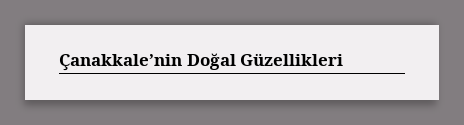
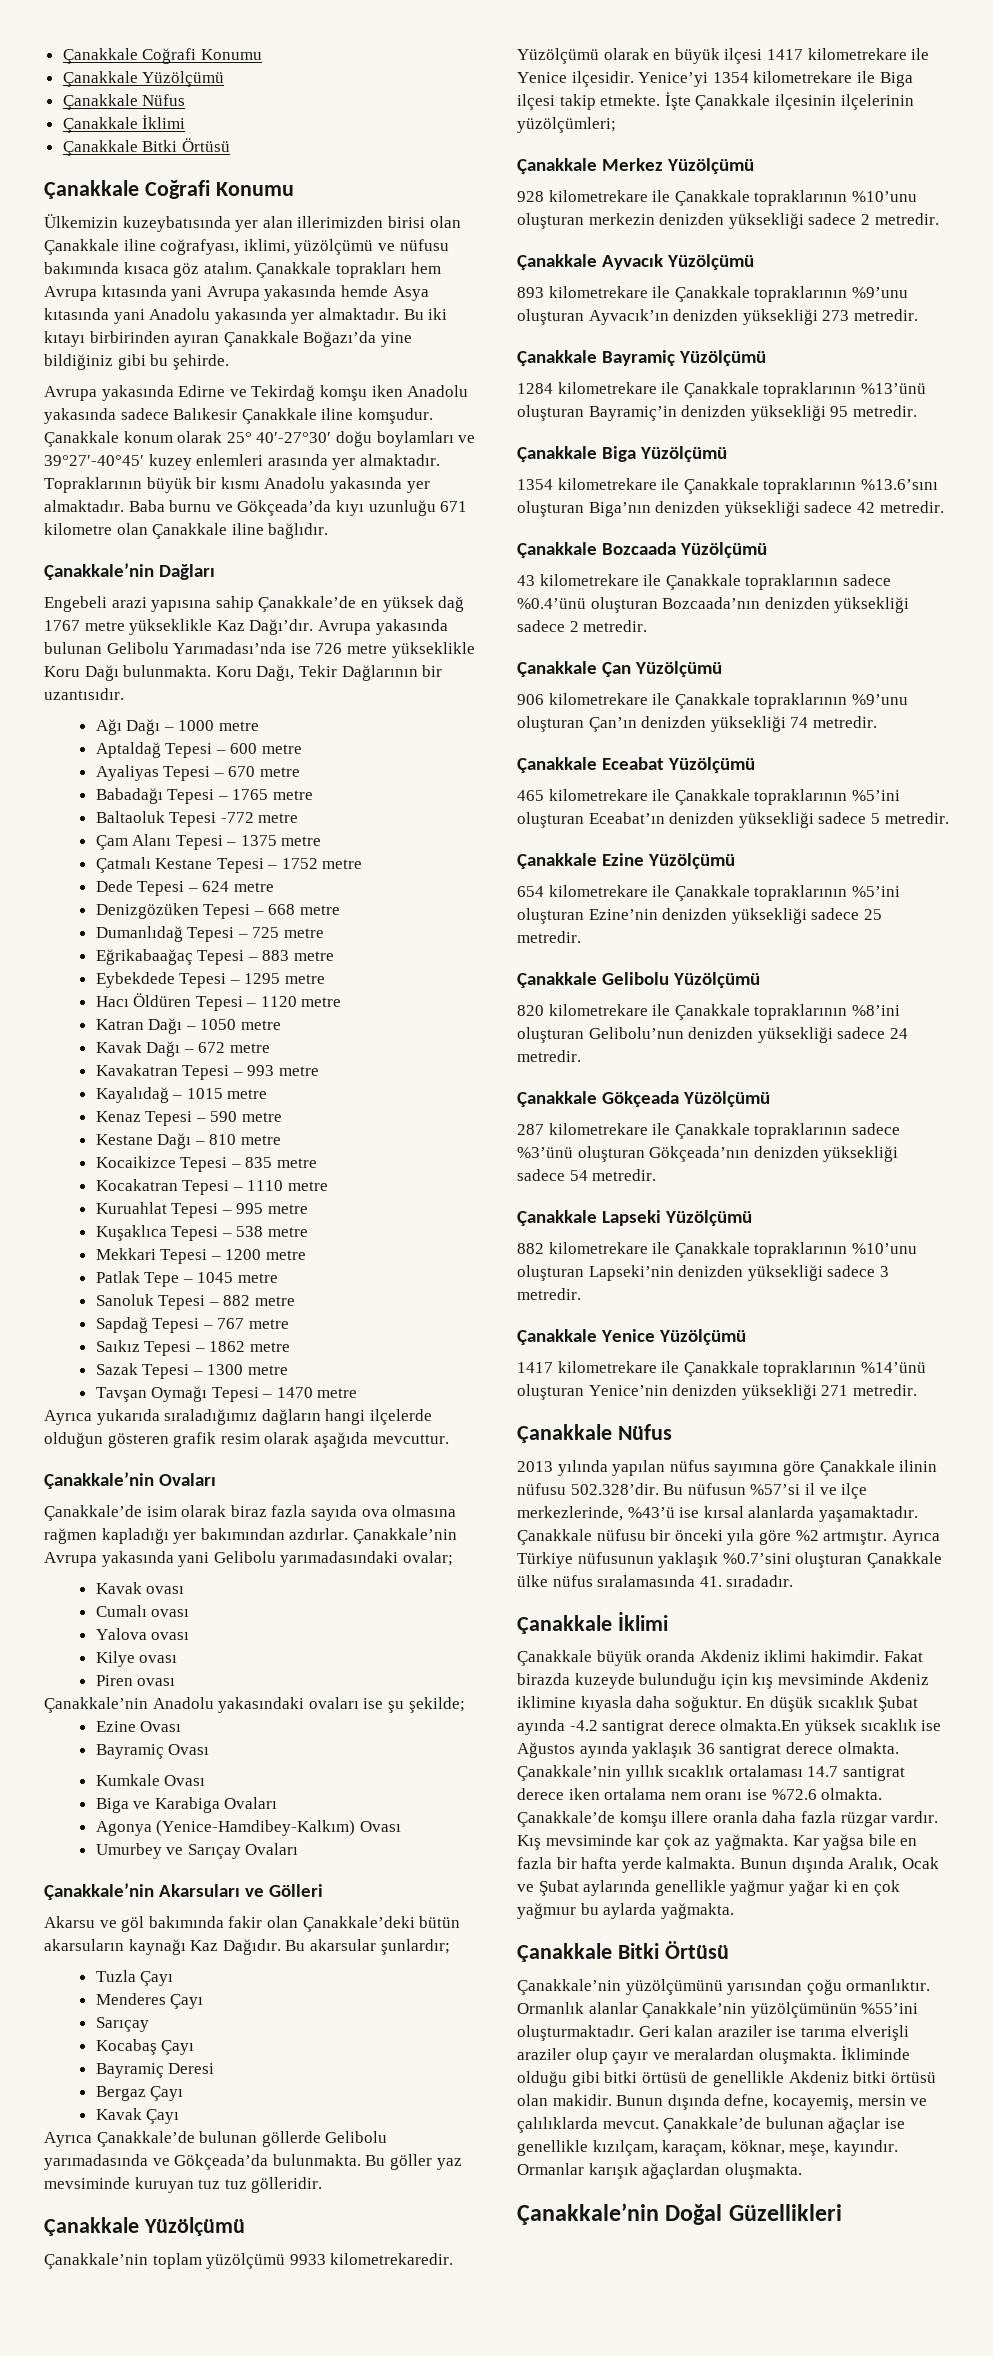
(59, 62) none -> [62,48,262,64] [62,71,225,87] [62,94,186,110] [62,115,186,133] [62,138,230,156] [44,180,294,199] [44,214,461,232] [44,239,449,255] [44,262,441,278] [44,285,429,301] [44,308,448,324] [44,331,412,347] [44,354,229,370] [44,385,469,401] [44,408,433,424] [44,431,476,447] [44,454,440,470] [44,477,430,493] [44,500,468,516] [44,523,329,539] [44,563,216,580] [44,596,465,612] [44,619,448,635] [44,642,475,658] [44,665,443,681] [44,688,124,700] [95,719,259,735] [95,742,302,758] [95,765,300,781] [95,788,313,804] [95,811,299,827] [95,834,322,850] [95,857,363,873] [95,880,274,896] [95,903,340,919] [95,926,324,942] [95,949,334,965] [95,972,325,988] [95,993,342,1011] [95,1018,281,1034] [95,1041,270,1057] [95,1064,319,1080] [95,1087,268,1103] [95,1111,282,1126] [95,1133,281,1149] [95,1156,317,1172] [95,1179,328,1195] [95,1202,308,1218] [95,1225,308,1241] [95,1248,306,1264] [95,1271,278,1287] [95,1294,295,1310] [95,1317,289,1333] [95,1340,290,1356] [95,1363,288,1379] [95,1386,358,1402] [44,1409,432,1425] [44,1432,449,1448] [44,1472,217,1489] [44,1505,457,1521] [44,1528,457,1544] [44,1551,453,1567] [95,1582,185,1594] [95,1605,190,1617] [95,1628,190,1640] [95,1651,178,1667] [95,1675,176,1686] [44,1697,465,1713] [95,1721,182,1732] [95,1744,210,1759] [95,1774,206,1786] [95,1797,278,1813] [95,1820,401,1836] [95,1843,299,1859] [44,1883,324,1900] [44,1916,461,1932] [44,1939,450,1955] [95,1970,174,1986] [95,1993,204,2009] [95,2017,149,2032] [95,2039,195,2055] [95,2063,215,2078] [95,2086,184,2101] [95,2108,180,2124] [44,2131,388,2147] [44,2154,462,2170] [44,2177,323,2193] [44,2217,245,2236] [44,2253,454,2269] [517,48,930,64] [517,71,913,87] [517,92,914,110] [517,117,616,133] [517,158,755,174] [517,190,917,206] [517,213,939,229] [517,254,755,270] [517,286,908,302] [517,309,918,325] [517,350,767,366] [517,382,926,398] [517,405,917,421] [517,446,728,462] [517,478,938,494] [517,501,944,517] [517,542,768,558] [517,574,891,590] [517,597,910,613] [517,620,648,632] [517,661,723,677] [517,693,908,709] [517,716,877,732] [517,757,756,773] [517,789,900,805] [517,812,949,828] [517,853,736,869] [517,885,900,901] [517,908,882,924] [517,931,581,943] [517,972,761,988] [517,1004,900,1020] [517,1027,908,1043] [517,1050,581,1062] [517,1091,771,1107] [517,1123,900,1139] [517,1146,899,1162] [517,1169,657,1181] [517,1210,753,1226] [517,1242,917,1258] [517,1265,889,1281] [517,1288,581,1300] [517,1329,747,1345] [517,1361,926,1377] [517,1384,917,1400] [517,1424,672,1443] [517,1460,938,1476] [517,1483,868,1499] [517,1506,918,1522] [517,1529,940,1545] [517,1552,942,1568] [517,1575,794,1587] [517,1612,668,1634] [517,1650,923,1666] [517,1673,929,1689] [517,1696,919,1712] [517,1719,942,1735] [517,1742,899,1758] [517,1765,905,1781] [517,1788,883,1800] [517,1811,939,1827] [517,1834,918,1850] [517,1857,939,1873] [517,1880,900,1896] [517,1903,734,1919] [517,1941,729,1962] [517,1979,931,1995] [517,2002,919,2018] [517,2025,909,2041] [517,2046,910,2064] [517,2071,936,2087] [517,2094,928,2110] [517,2117,905,2133] [517,2140,898,2156] [517,2163,802,2179] Çanakkale Coğrafi Konumu // Çanakkale Yüzölçümü // Çanakkale Nüfus // Çanakkale İklimi // Çanakkale Bitki Örtüsü // Çanakkale Coğrafi Konumu // Ülkemizin kuzeybatısında yer alan illerimizden birisi olan Çanakkale iline coğrafyası, iklimi, yüzölçümü ve nüfusu bakımında kısaca göz atalım. Çanakkale toprakları hem Avrupa kıtasında yani Avrupa yakasında hemde Asya kıtasında yani Anadolu yakasında yer almaktadır. Bu iki kıtayı birbirinden ayıran Çanakkale Boğazı’da yine bildiğiniz gibi bu şehirde. // Avrupa yakasında Edirne ve Tekirdağ komşu iken Anadolu yakasında sadece Balıkesir Çanakkale iline komşudur. Çanakkale konum olarak 25° 40′-27°30′ doğu boylamları ve 39°27′-40°45′ kuzey enlemleri arasında yer almaktadır. Topraklarının büyük bir kısmı Anadolu yakasında yer almaktadır. Baba burnu ve Gökçeada’da kıyı uzunluğu 671 kilometre olan Çanakkale iline bağlıdır. // Çanakkale’nin Dağları // Engebeli arazi yapısına sahip Çanakkale’de en yüksek dağ 1767 metre yükseklikle Kaz Dağı’dır. Avrupa yakasında bulunan Gelibolu Yarımadası’nda ise 726 metre yükseklikle Koru Dağı bulunmakta. Koru Dağı, Tekir Dağlarının bir uzantısıdır. // Ağı Dağı – 1000 metre // Aptaldağ Tepesi – 600 metre // Ayaliyas Tepesi – 670 metre // Babadağı Tepesi – 1765 metre // Baltaoluk Tepesi -772 metre // Çam Alanı Tepesi – 1375 metre // Çatmalı Kestane Tepesi – 1752 metre // Dede Tepesi – 624 metre // Denizgözüken Tepesi – 668 metre // Dumanlıdağ Tepesi – 725 metre // Eğrikabaağaç Tepesi – 883 metre // Eybekdede Tepesi – 1295 metre // Hacı Öldüren Tepesi – 1120 metre // Katran Dağı – 1050 metre // Kavak Dağı – 672 metre // Kavakatran Tepesi – 993 metre // Kayalıdağ – 1015 metre // Kenaz Tepesi – 590 metre // Kestane Dağı – 810 metre // Kocaikizce Tepesi – 835 metre // Kocakatran Tepesi – 1110 metre // Kuruahlat Tepesi – 995 metre // Kuşaklıca Tepesi – 538 metre // Mekkari Tepesi – 1200 metre // Patlak Tepe – 1045 metre // Sanoluk Tepesi – 882 metre // Sapdağ Tepesi – 767 metre // Saıkız Tepesi – 1862 metre // Sazak Tepesi – 1300 metre // Tavşan Oymağı Tepesi – 1470 metre // Ayrıca yukarıda sıraladığımız dağların hangi ilçelerde olduğun gösteren grafik resim olarak aşağıda mevcuttur. // Çanakkale’nin Ovaları // Çanakkale’de isim olarak biraz fazla sayıda ova olmasına rağmen kapladığı yer bakımından azdırlar. Çanakkale’nin Avrupa yakasında yani Gelibolu yarımadasındaki ovalar; // Kavak ovası // Cumalı ovası // Yalova ovası // Kilye ovası // Piren ovası // Çanakkale’nin Anadolu yakasındaki ovaları ise şu şekilde; // Ezine Ovası // Bayramiç Ovası // Kumkale Ovası // Biga ve Karabiga Ovaları // Agonya (Yenice-Hamdibey-Kalkım) Ovası // Umurbey ve Sarıçay Ovaları // Çanakkale’nin Akarsuları ve Gölleri // Akarsu ve göl bakımında fakir olan Çanakkale’deki bütün akarsuların kaynağı Kaz Dağıdır. Bu akarsular şunlardır; // Tuzla Çayı // Menderes Çayı // Sarıçay // Kocabaş Çayı // Bayramiç Deresi // Bergaz Çayı // Kavak Çayı // Ayrıca Çanakkale’de bulunan göllerde Gelibolu yarımadasında ve Gökçeada’da bulunmakta. Bu göller yaz mevsiminde kuruyan tuz tuz gölleridir. // Çanakkale Yüzölçümü // Çanakkale’nin toplam yüzölçümü 9933 kilometrekaredir. Yüzölçümü olarak en büyük ilçesi 1417 kilometrekare ile Yenice ilçesidir. Yenice’yi 1354 kilometrekare ile Biga ilçesi takip etmekte. İşte Çanakkale ilçesinin ilçelerinin yüzölçümleri; // Çanakkale Merkez Yüzölçümü // 928 kilometrekare ile Çanakkale topraklarının %10’unu oluşturan merkezin denizden yüksekliği sadece 2 metredir. // Çanakkale Ayvacık Yüzölçümü // 893 kilometrekare ile Çanakkale topraklarının %9’unu oluşturan Ayvacık’ın denizden yüksekliği 273 metredir. // Çanakkale Bayramiç Yüzölçümü // 1284 kilometrekare ile Çanakkale topraklarının %13’ünü oluşturan Bayramiç’in denizden yüksekliği 95 metredir. // Çanakkale Biga Yüzölçümü // 1354 kilometrekare ile Çanakkale topraklarının %13.6’sını oluşturan Biga’nın denizden yüksekliği sadece 42 metredir. // Çanakkale Bozcaada Yüzölçümü // 43 kilometrekare ile Çanakkale topraklarının sadece %0.4’ünü oluşturan Bozcaada’nın denizden yüksekliği sadece 2 metredir. // Çanakkale Çan Yüzölçümü // 906 kilometrekare ile Çanakkale topraklarının %9’unu oluşturan Çan’ın denizden yüksekliği 74 metredir. // Çanakkale Eceabat Yüzölçümü // 465 kilometrekare ile Çanakkale topraklarının %5’ini oluşturan Eceabat’ın denizden yüksekliği sadece 5 metredir. // Çanakkale Ezine Yüzölçümü // 654 kilometrekare ile Çanakkale topraklarının %5’ini oluşturan Ezine’nin denizden yüksekliği sadece 25 metredir. // Çanakkale Gelibolu Yüzölçümü // 820 kilometrekare ile Çanakkale topraklarının %8’ini oluşturan Gelibolu’nun denizden yüksekliği sadece 24 metredir. // Çanakkale Gökçeada Yüzölçümü // 287 kilometrekare ile Çanakkale topraklarının sadece %3’ünü oluşturan Gökçeada’nın denizden yüksekliği sadece 54 metredir. // Çanakkale Lapseki Yüzölçümü // 882 kilometrekare ile Çanakkale topraklarının %10’unu oluşturan Lapseki’nin denizden yüksekliği sadece 3 metredir. // Çanakkale Yenice Yüzölçümü // 1417 kilometrekare ile Çanakkale topraklarının %14’ünü oluşturan Yenice’nin denizden yüksekliği 271 metredir. // Çanakkale Nüfus // 2013 yılında yapılan nüfus sayımına göre Çanakkale ilinin nüfusu 502.328’dir. Bu nüfusun %57’si il ve ilçe merkezlerinde, %43’ü ise kırsal alanlarda yaşamaktadır. Çanakkale nüfusu bir önceki yıla göre %2 artmıştır. Ayrıca Türkiye nüfusunun yaklaşık %0.7’sini oluşturan Çanakkale ülke nüfus sıralamasında 41. sıradadır. // Çanakkale İklimi // Çanakkale büyük oranda Akdeniz iklimi hakimdir. Fakat birazda kuzeyde bulunduğu için kış mevsiminde Akdeniz iklimine kıyasla daha soğuktur. En düşük sıcaklık Şubat ayında -4.2 santigrat derece olmakta.En yüksek sıcaklık ise Ağustos ayında yaklaşık 36 santigrat derece olmakta. Çanakkale’nin yıllık sıcaklık ortalaması 14.7 santigrat derece iken ortalama nem oranı ise %72.6 olmakta. Çanakkale’de komşu illere oranla daha fazla rüzgar vardır. Kış mevsiminde kar çok az yağmakta. Kar yağsa bile en fazla bir hafta yerde kalmakta. Bunun dışında Aralık, Ocak ve Şubat aylarında genellikle yağmur yağar ki en çok yağmıur bu aylarda yağmakta. // Çanakkale Bitki Örtüsü // Çanakkale’nin yüzölçümünü yarısından çoğu ormanlıktır. Ormanlık alanlar Çanakkale’nin yüzölçümünün %55’ini oluşturmaktadır. Geri kalan araziler ise tarıma elverişli araziler olup çayır ve meralardan oluşmakta. İkliminde olduğu gibi bitki örtüsü de genellikle Akdeniz bitki örtüsü olan makidir. Bunun dışında defne, kocayemiş, mersin ve çalılıklarda mevcut. Çanakkale’de bulunan ağaçlar ise genellikle kızılçam, karaçam, köknar, meşe, kayındır. Ormanlar karışık ağaçlardan oluşmakta. //

